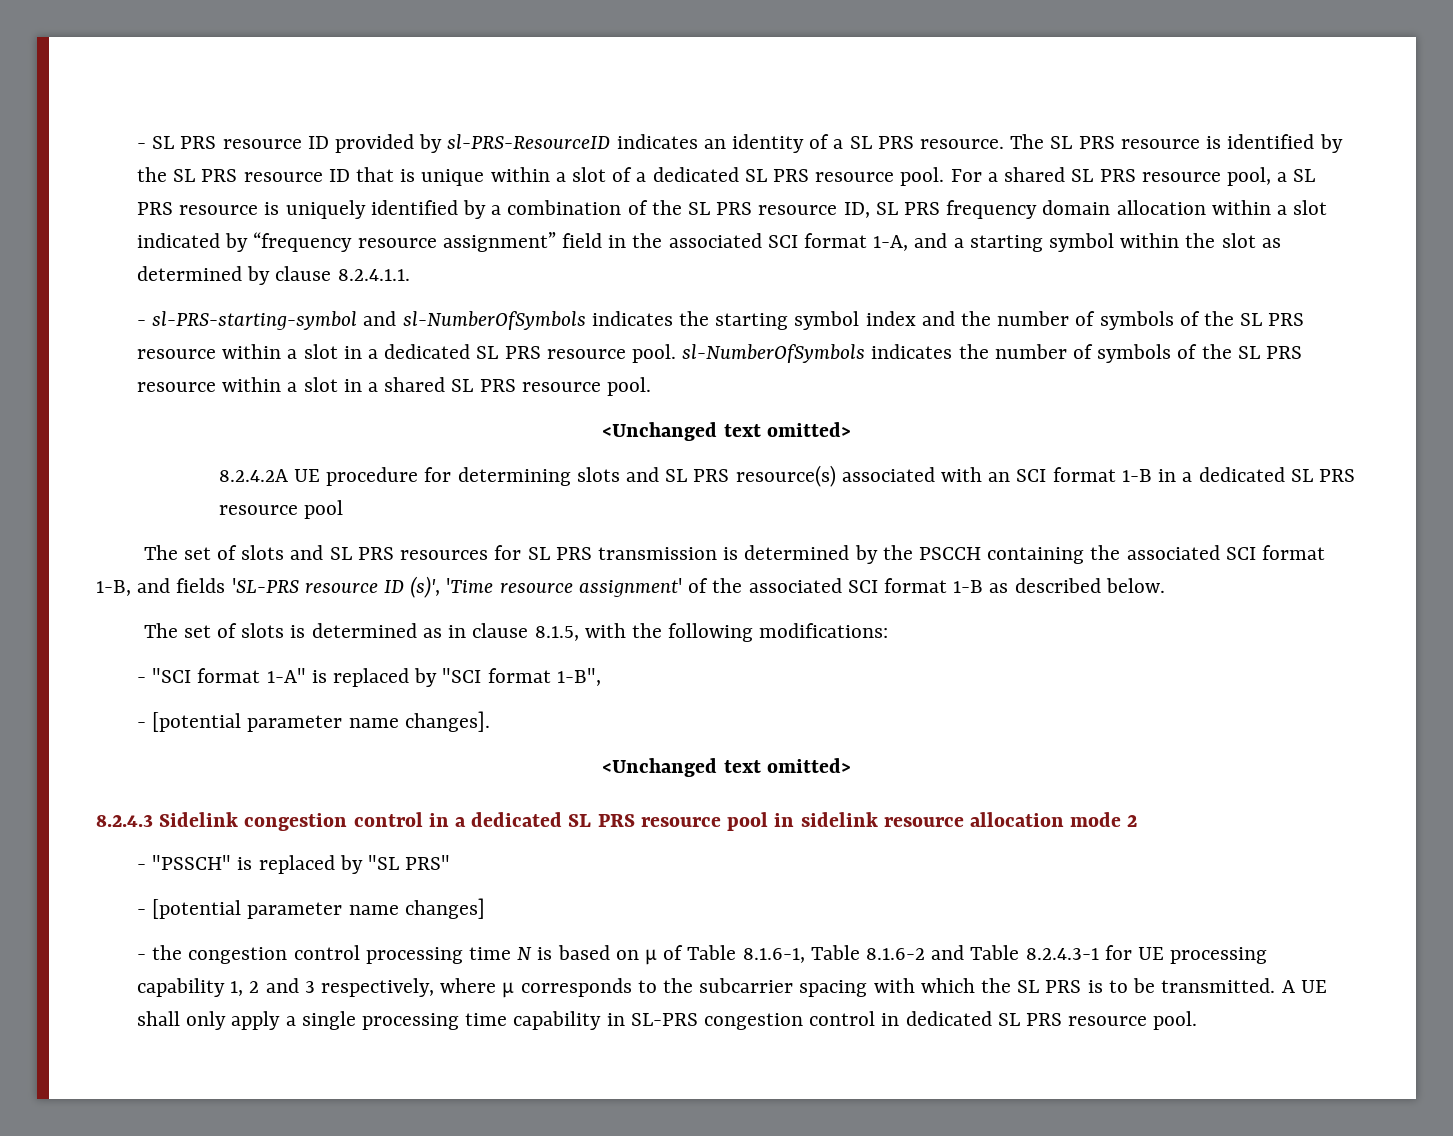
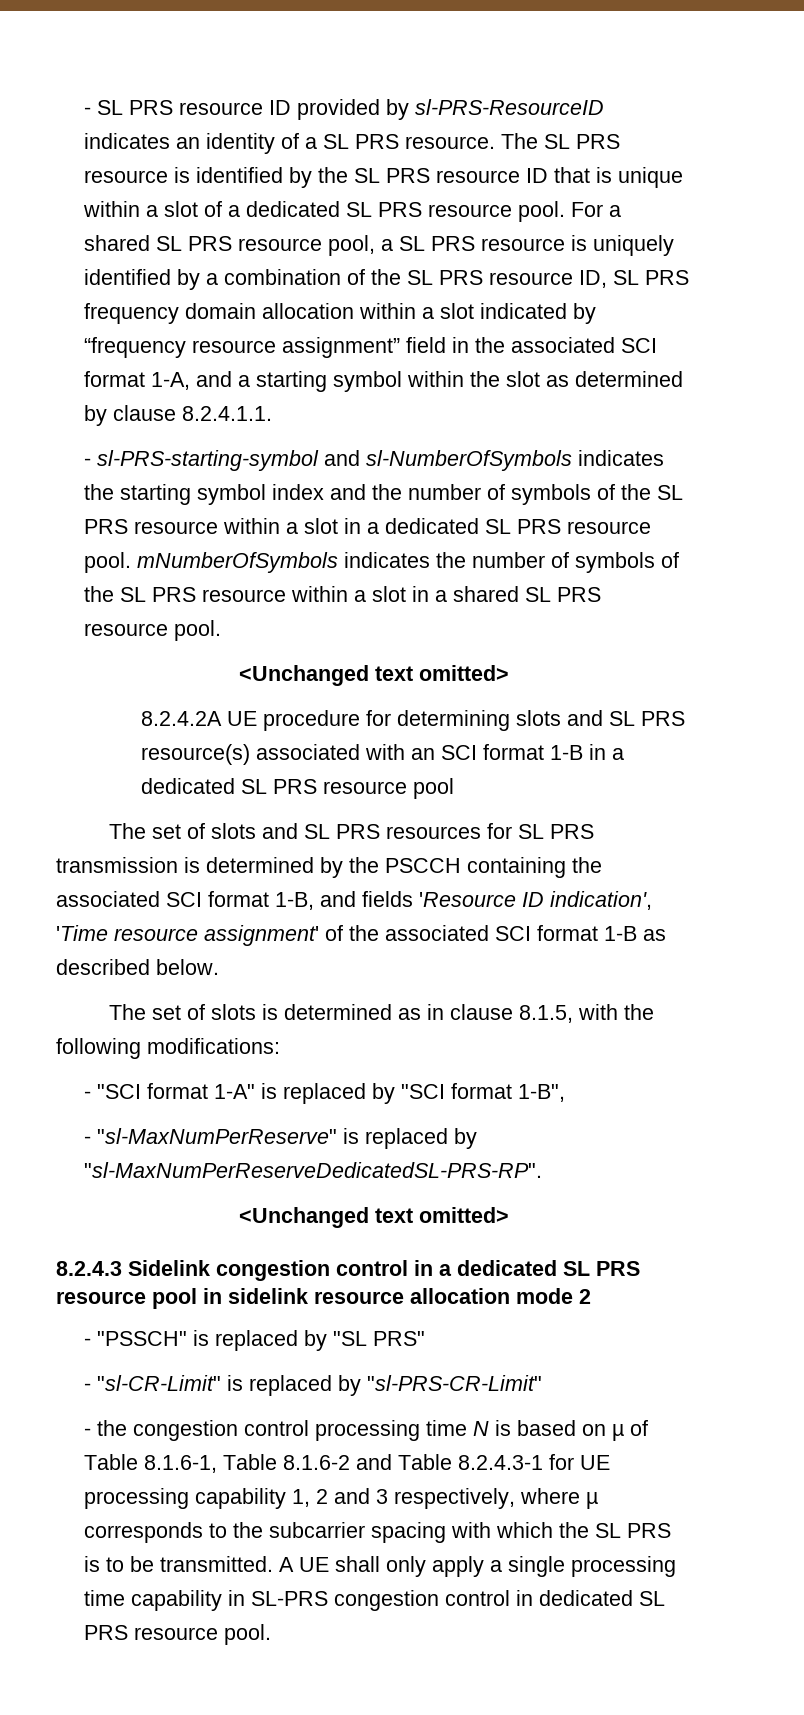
[682,344,866,363] sl-NumberOfSymbols -> [137,552,339,573] mNumberOfSymbols
[231,576,441,598] 'SL-PRS resource ID (s)', -> [419,891,652,910] 'Resource ID indication',
[152,711,490,732] [potential parameter name changes]. -> [97,1128,478,1149] [84,1162,543,1178] "sl-MaxNumPerReserve" is replaced by "sl-MaxNumPerReserveDedicatedSL-PRS-RP".
[152,898,485,919] [potential parameter name changes] -> [97,1375,543,1396] "sl-CR-Limit" is replaced by "sl-PRS-CR-Limit"

